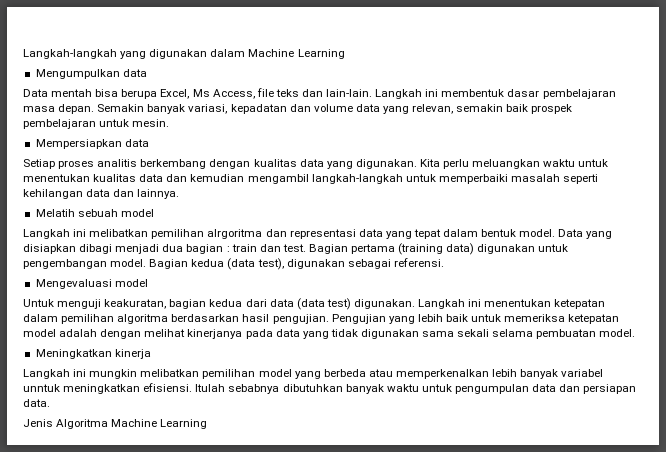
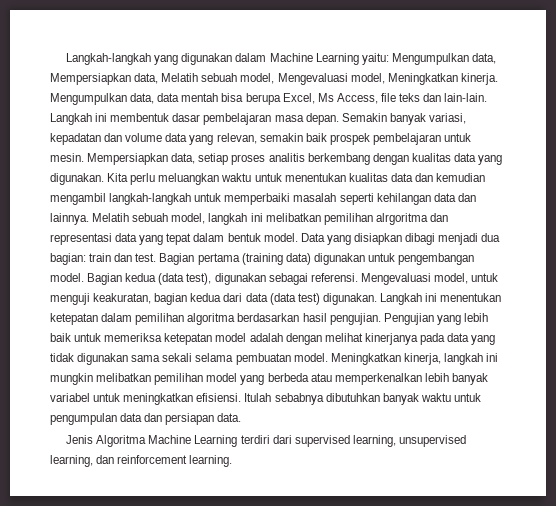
[35,69,147,79] [23,89,48,97] // Mengumpulkan data // Data -> [361,53,496,65] [50,73,498,85] [50,93,180,105] yaitu: Mengumpulkan data, Mempersiapkan data, Melatih sebuah model, Mengevaluasi model, Meningkatkan kinerja. Mengumpulkan data, data
[35,139,149,149] [23,159,55,169] // Mempersiapkan data // Setiap -> [87,153,229,165] Mempersiapkan data, setiap
[35,209,154,217] [23,229,70,239] // Melatih sebuah model // Langkah -> [92,213,248,225] Melatih sebuah model, langkah
[186,244,230,254] bagian : -> [50,253,86,265] bagian:
[35,279,148,289] [23,299,54,307] // Mengevaluasi model // Untuk -> [360,273,499,285] Mengevaluasi model, untuk
[35,349,151,359] [23,369,70,379] // Meningkatkan kinerja // Langkah -> [330,353,483,365] Meningkatkan kinerja, langkah
[23,384,60,392] unntuk -> [93,393,121,402] untuk
(208, 424) none -> [240,435,466,447] [50,455,233,467] terdiri dari supervised learning, unsupervised learning, dan reinforcement learning.

